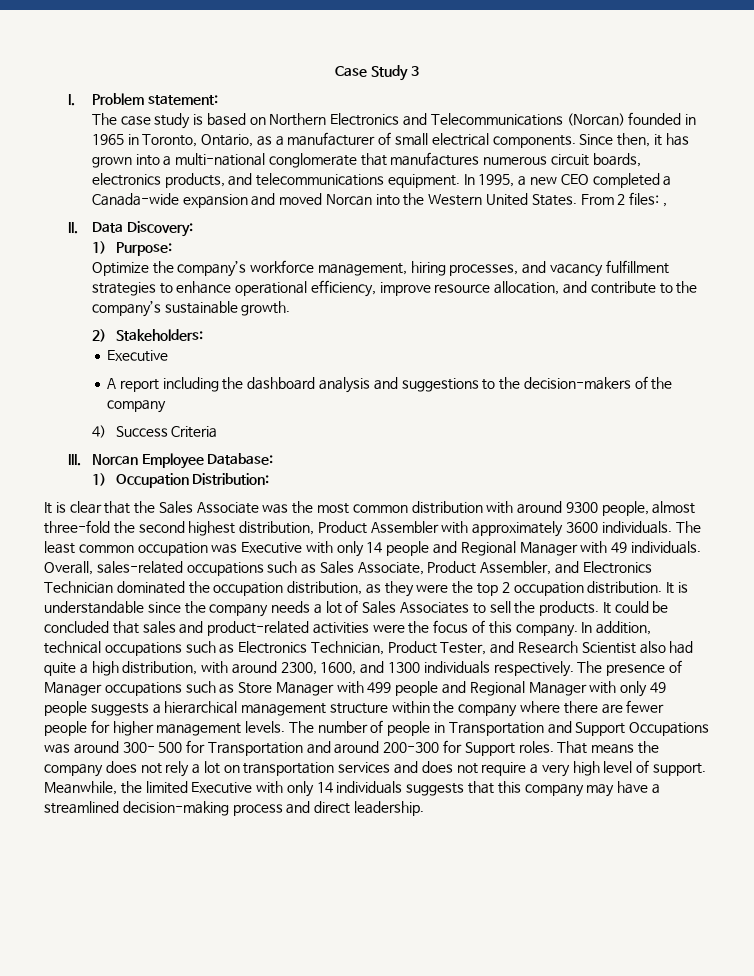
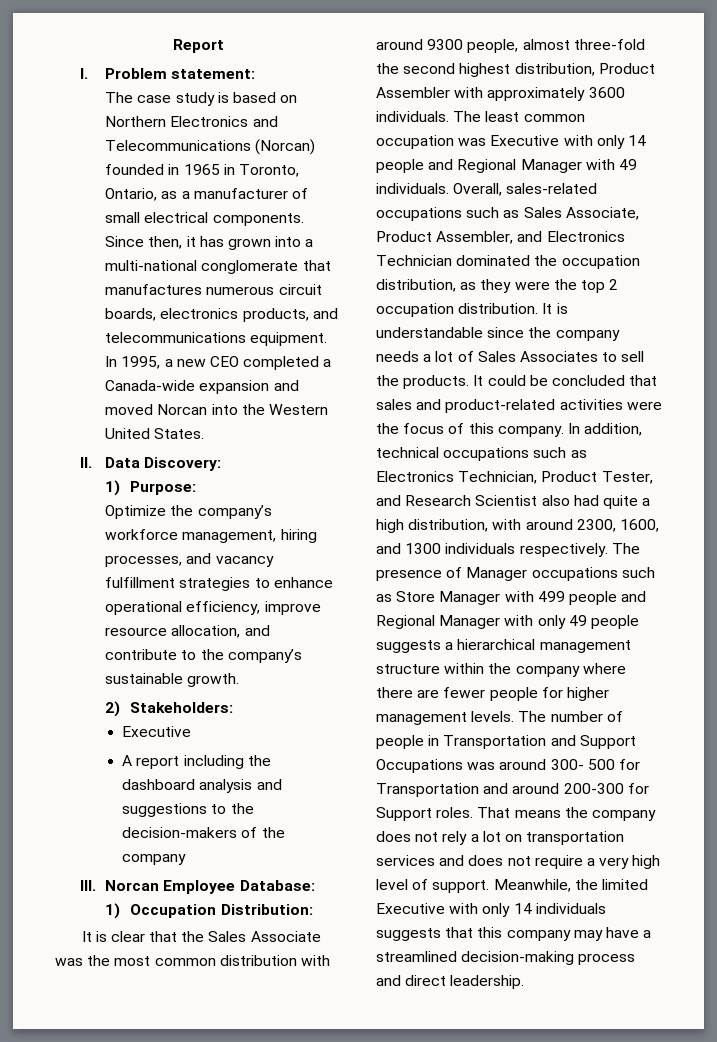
[335,65,419,81] Case Study 3 -> [172,39,224,53] Report
[580,192,667,207] From 2 files: , -> (205, 433) none
[91,425,218,438] // 4) Success Criteria -> (187, 859) none

